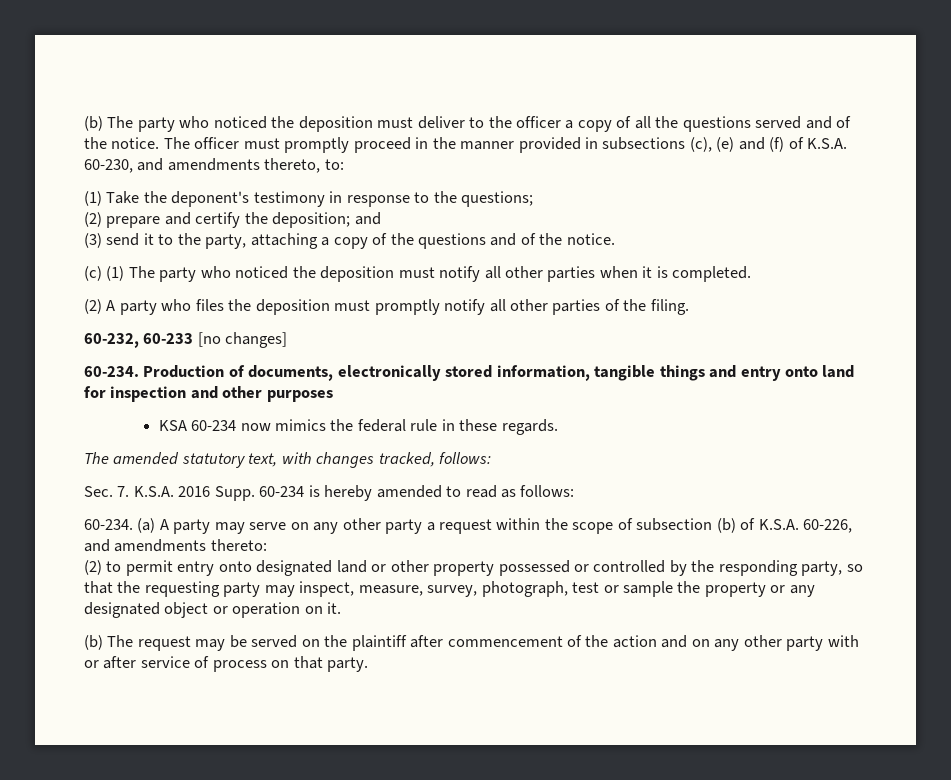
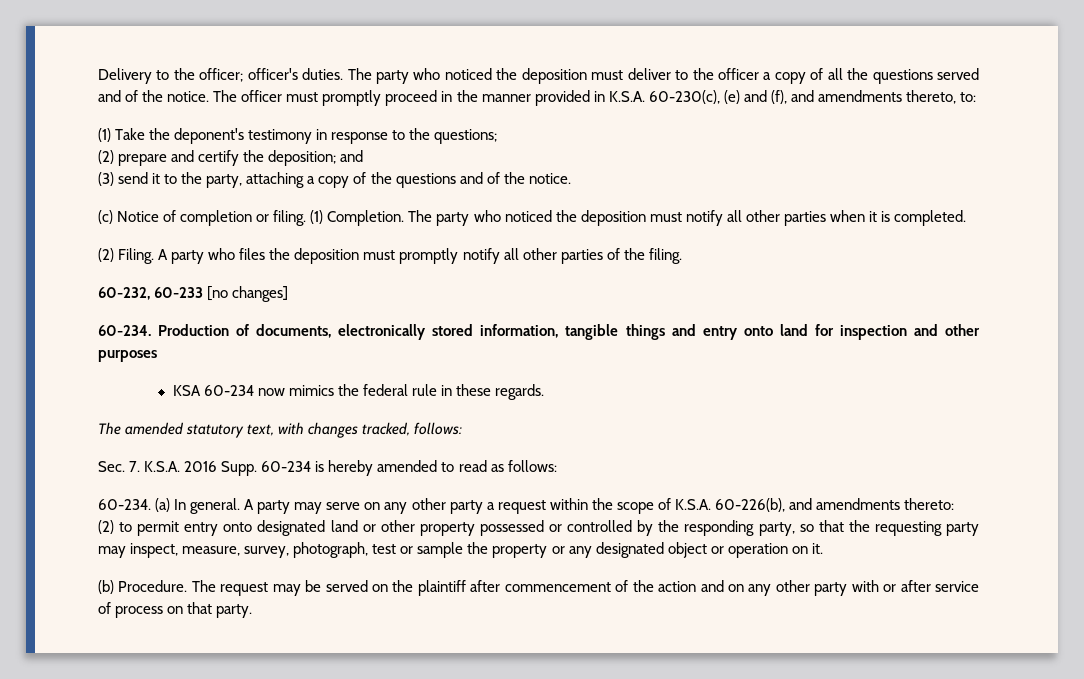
[84,116,103,131] (b) -> [98,68,344,84] Delivery to the officer; officer's duties.
[602,137,848,152] [84,159,133,173] subsections (c), (e) and (f) of K.S.A. 60-230, -> [608,90,787,104] K.S.A. 60-230(c), (e) and (f),
[106,266,125,281] (1) -> [117,210,405,226] Notice of completion or filing. (1) Completion.
(102, 306) none -> [118,248,155,264] Filing.
(156, 525) none -> [174,498,241,514] In general.
[636,518,853,533] subsection (b) of K.S.A. 60-226, -> [674,498,785,512] K.S.A. 60-226(b),
(103, 642) none -> [118,580,188,592] Procedure.

